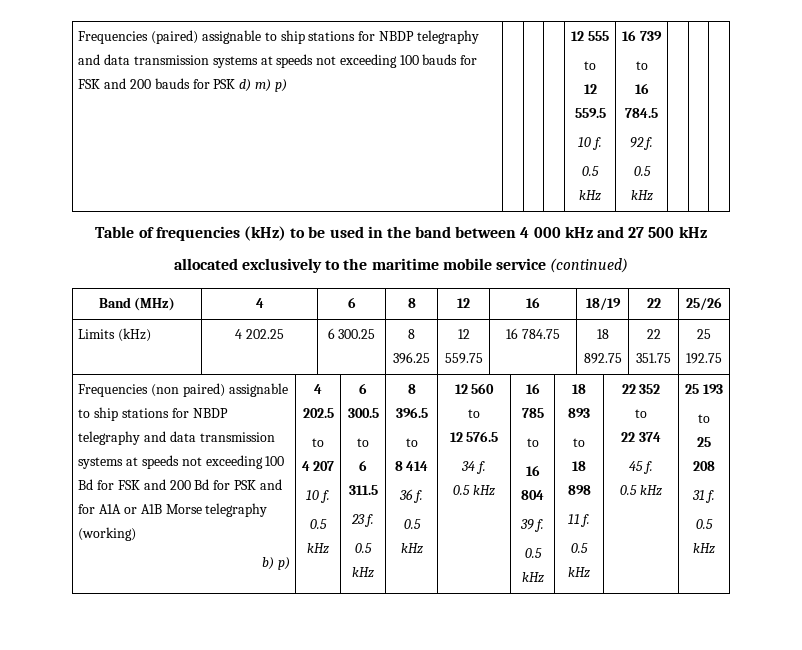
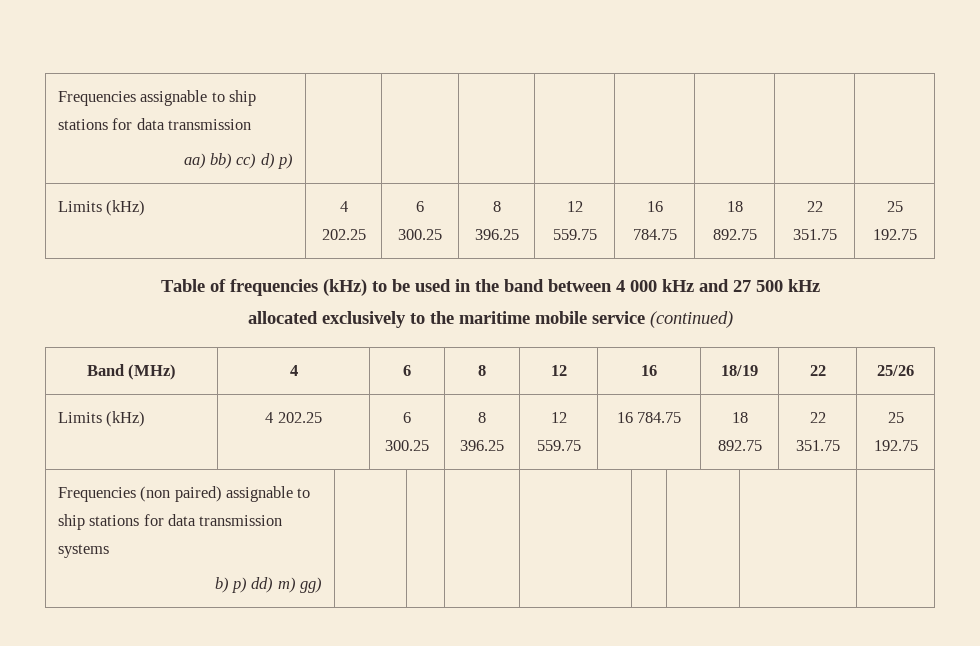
[78,30,479,44] [78,54,478,68] [78,78,287,92] [571,31,609,41] [584,61,596,70] [583,84,597,94] [574,108,606,118] [578,137,602,150] [582,166,599,176] [579,190,601,201] [622,30,662,41] [635,61,648,70] [634,83,649,94] [625,108,658,118] [629,137,654,150] [633,166,651,176] [630,190,653,201] Frequencies (paired) assignable to ship stations for NBDP telegraphy and data transmission systems at speeds not exceeding 100 bauds for FSK and 200 bauds for PSK d) m) p) | | | | 12 555 // to // 12 559.5 // 10 f. // 0.5 kHz | 16 739 // to // 16 784.5 // 92 f. // 0.5 kHz | | | -> [57,90,257,106] [57,118,252,130] [183,153,294,169] [57,200,146,216] [339,201,348,212] [321,229,366,240] [416,201,424,212] [398,229,442,240] [492,201,501,212] [474,229,519,240] [566,201,583,212] [552,229,597,240] [646,201,663,212] [632,229,677,240] [726,201,743,212] [712,229,757,240] [806,201,823,212] [792,229,837,240] [886,201,903,212] [872,229,917,240] Frequencies assignable to ship stations for data transmission // aa) bb) cc) d) p) | | | | | | | | // Limits (kHz) | 4 202.25 | 6 300.25 | 8 396.25 | 12 559.75 | 16 784.75 | 18 892.75 | 22 351.75 | 25 192.75
[192,408,228,418] [78,431,275,445] [78,455,285,469] [78,479,282,490] [78,503,268,517] [78,527,137,541] [261,557,290,570] [314,384,322,394] [302,408,334,418] [312,438,324,447] [301,461,335,471] [306,490,330,503] [310,519,327,529] [307,543,329,554] [359,383,367,394] [347,408,379,418] [357,438,369,447] [359,460,367,471] [348,485,378,495] [350,514,375,527] [355,543,372,553] [352,567,374,578] [407,384,416,394] [395,407,428,418] [405,438,418,447] [394,461,429,471] [399,489,423,503] [403,519,421,529] [400,543,423,554] [454,383,495,394] [468,409,480,418] [449,431,499,442] [461,461,486,474] [453,485,495,496] [525,383,540,394] [521,408,544,418] [526,438,539,447] [525,465,540,476] [521,490,544,500] [519,519,545,532] [524,548,542,558] [521,572,544,583] [572,384,586,394] [568,408,590,418] [573,438,585,447] [572,461,586,471] [567,485,591,495] [567,514,591,527] [571,543,588,553] [568,567,590,578] [621,384,661,394] [635,409,647,418] [621,432,661,442] [629,461,653,474] [620,485,662,496] [685,384,723,394] [698,414,710,423] [697,437,711,447] [693,461,715,471] [691,490,716,503] [696,519,713,529] [693,543,715,554] NBDP telegraphy and data transmission systems at speeds not exceeding 100 Bd for FSK and 200 Bd for PSK and for A1A or A1B Morse telegraphy (working) // b) p) | 4 202.5 // to // 4 207 // 10 f. // 0.5 kHz | 6 300.5 // to // 6 311.5 // 23 f. // 0.5 kHz | 8 396.5 // to // 8 414 // 36 f. // 0.5 kHz | 12 560 // to // 12 576.5 // 34 f. // 0.5 kHz | 16 785 // to // 16 804 // 39 f. // 0.5 kHz | 18 893 // to // 18 898 // 11 f. // 0.5 kHz | 22 352 // to // 22 374 // 45 f. // 0.5 kHz | 25 193 // to // 25 208 // 31 f. // 0.5 kHz -> [168,514,283,526] [57,544,109,558] [214,577,323,593] data transmission systems // b) p) dd) m) gg) | | | | | | | |

